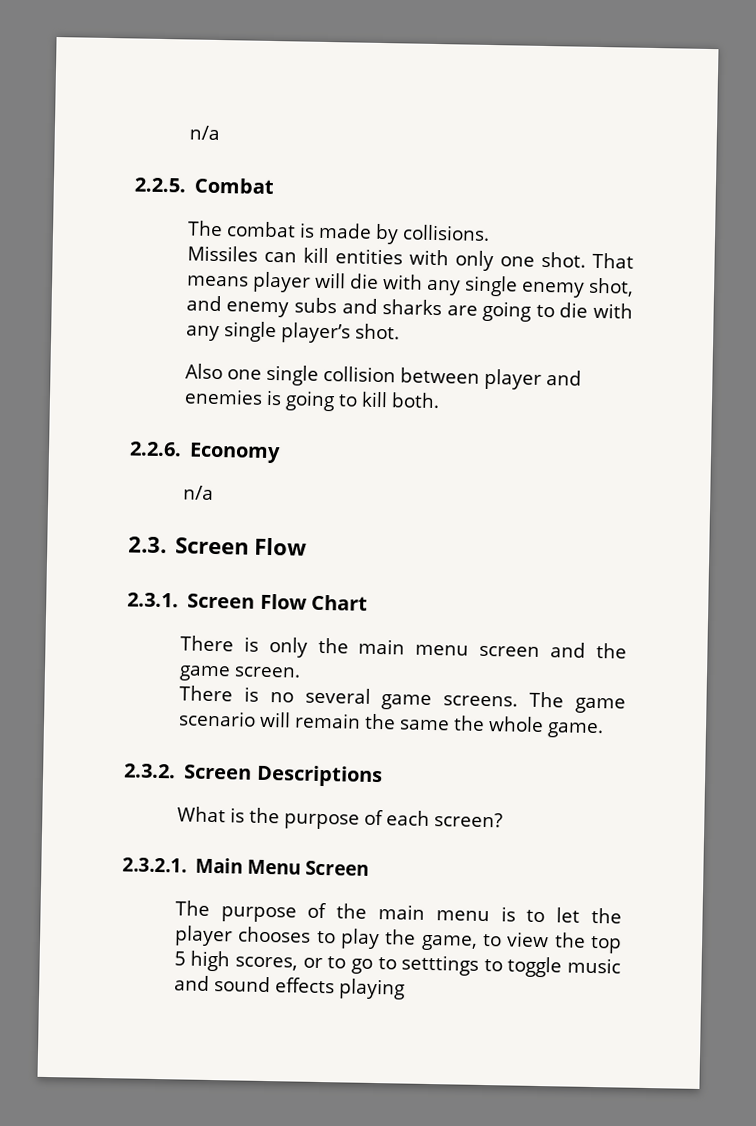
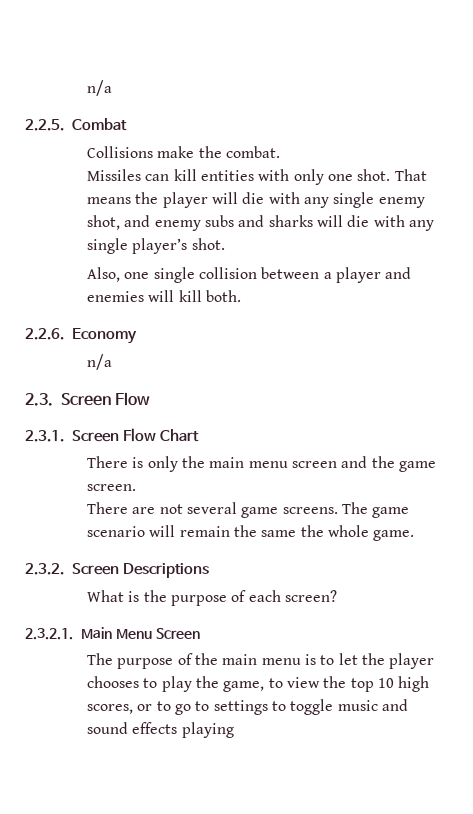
[186,220,490,245] The combat is made by collisions. -> [86,146,280,158] Collisions make the combat.
(249, 281) none -> [135,192,159,204] the
[446,300,555,322] are going to -> [316,215,343,227] will
[184,363,223,380] Also -> [86,267,120,282] Also,
(480, 375) none -> [323,272,332,279] a
[265,389,358,412] is going to -> [148,290,175,302] will
[243,686,294,703] is no -> [132,504,183,514] are not
[173,951,186,966] 5 -> [377,678,394,688] 10
[401,954,480,976] setttings -> [213,700,268,715] settings

